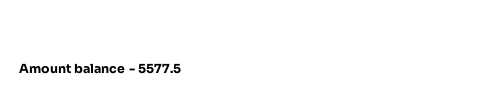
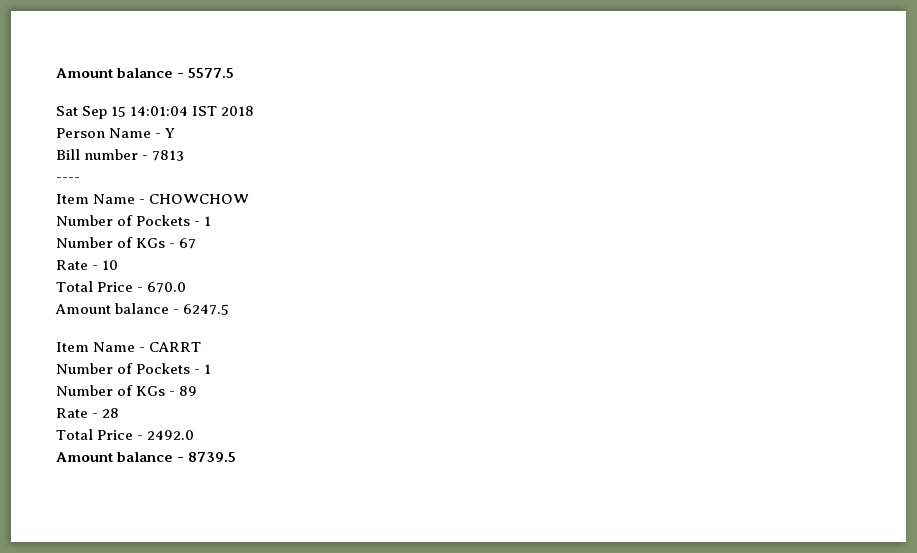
(182, 68) none -> [56,106,255,119] [56,128,176,138] [56,149,185,161] [56,177,80,182] [56,194,250,204] [56,215,212,226] [56,237,197,249] [56,260,119,270] [56,281,187,293] [55,303,230,315] [56,342,202,352] [56,363,212,374] [56,385,198,396] [56,408,120,418] [56,429,195,440] [56,452,237,462] // Sat Sep 15 14:01:04 IST 2018 // Person Name - Y // Bill number - 7813 // ---- // Item Name - CHOWCHOW // Number of Pockets - 1 // Number of KGs - 67 // Rate - 10 // Total Price - 670.0 // Amount balance - 6247.5 // Item Name - CARRT // Number of Pockets - 1 // Number of KGs - 89 // Rate - 28 // Total Price - 2492.0 // Amount balance - 8739.5

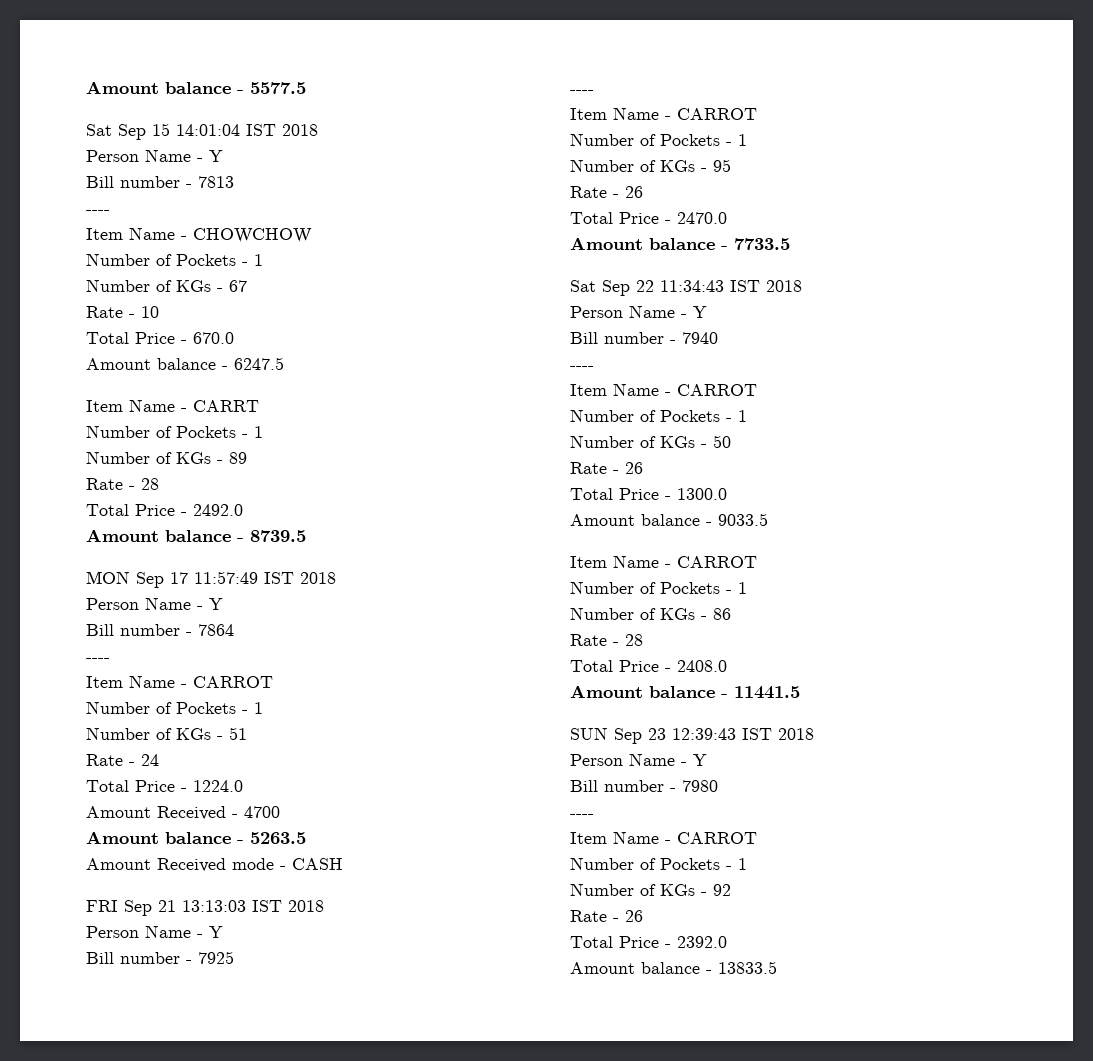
(237, 457) none -> [86,571,336,588] [86,597,223,610] [86,624,234,636] [86,658,110,662] [86,675,273,688] [86,701,263,714] [86,727,247,740] [86,754,159,766] [86,780,243,792] [86,806,280,820] [86,831,306,844] [86,858,343,872] [86,900,324,916] [86,925,223,938] [86,951,234,964] [570,90,594,94] [570,107,757,120] [570,133,747,146] [570,159,731,172] [570,186,643,198] [570,212,727,224] [570,237,790,250] [570,280,802,296] [570,305,707,318] [570,332,718,344] [570,366,594,370] [570,383,757,396] [570,409,747,422] [570,435,731,448] [570,462,643,474] [570,488,727,500] [570,513,768,526] [570,555,757,568] [570,581,747,594] [570,607,731,620] [570,634,643,646] [570,660,727,672] [570,685,800,699] [570,727,814,744] [570,753,707,766] [570,780,718,792] [570,814,594,818] [570,831,757,844] [570,857,747,870] [570,883,731,896] [570,910,643,922] [570,936,727,948] [570,961,777,974] // MON Sep 17 11:57:49 IST 2018 // Person Name - Y // Bill number - 7864 // ---- // Item Name - CARROT // Number of Pockets - 1 // Number of KGs - 51 // Rate - 24 // Total Price - 1224.0 // Amount Received - 4700 // Amount balance - 5263.5 // Amount Received mode - CASH // FRI Sep 21 13:13:03 IST 2018 // Person Name - Y // Bill number - 7925 // ---- // Item Name - CARROT // Number of Pockets - 1 // Number of KGs - 95 // Rate - 26 // Total Price - 2470.0 // Amount balance - 7733.5 // Sat Sep 22 11:34:43 IST 2018 // Person Name - Y // Bill number - 7940 // ---- // Item Name - CARROT // Number of Pockets - 1 // Number of KGs - 50 // Rate - 26 // Total Price - 1300.0 // Amount balance - 9033.5 // Item Name - CARROT // Number of Pockets - 1 // Number of KGs - 86 // Rate - 28 // Total Price - 2408.0 // Amount balance - 11441.5 // SUN Sep 23 12:39:43 IST 2018 // Person Name - Y // Bill number - 7980 // ---- // Item Name - CARROT // Number of Pockets - 1 // Number of KGs - 92 // Rate - 26 // Total Price - 2392.0 // Amount balance - 13833.5

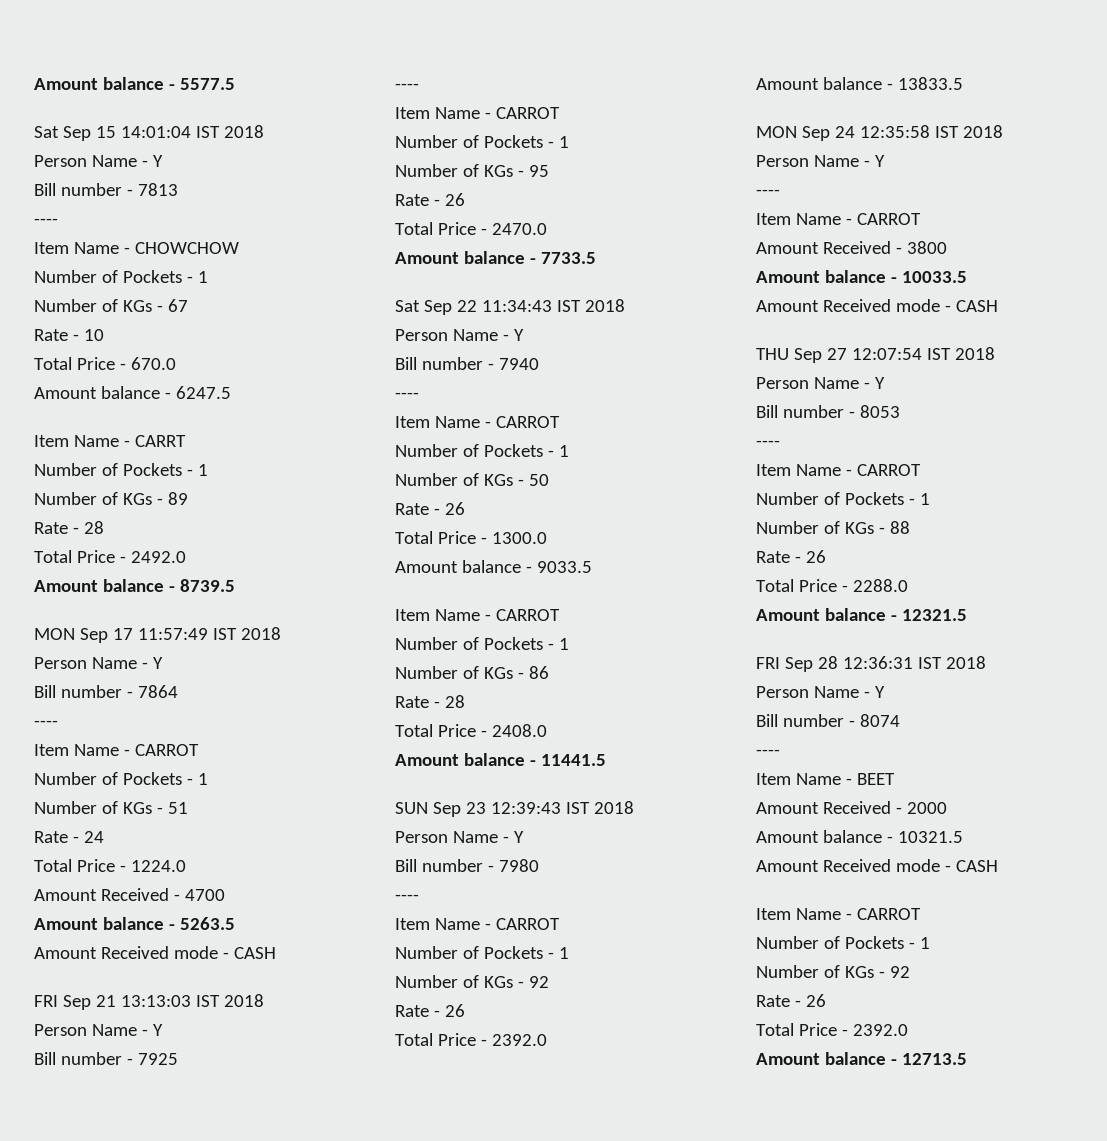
(777, 967) none -> [756,125,1003,141] [756,155,885,167] [756,189,780,196] [756,213,921,225] [756,241,947,254] [756,270,967,283] [756,299,998,312] [756,347,995,363] [756,377,885,389] [756,405,900,418] [756,440,780,447] [756,464,921,476] [756,492,930,505] [756,521,910,534] [756,550,826,563] [756,579,908,592] [756,608,967,621] [756,656,986,672] [756,686,885,698] [756,714,900,727] [756,749,780,756] [756,773,895,785] [756,801,947,814] [756,830,963,843] [756,859,998,872] [756,908,921,920] [756,936,930,949] [756,965,910,978] [756,994,826,1007] [756,1023,908,1036] [756,1052,967,1065] // MON Sep 24 12:35:58 IST 2018 // Person Name - Y // ---- // Item Name - CARROT // Amount Received - 3800 // Amount balance - 10033.5 // Amount Received mode - CASH // THU Sep 27 12:07:54 IST 2018 // Person Name - Y // Bill number - 8053 // ---- // Item Name - CARROT // Number of Pockets - 1 // Number of KGs - 88 // Rate - 26 // Total Price - 2288.0 // Amount balance - 12321.5 // FRI Sep 28 12:36:31 IST 2018 // Person Name - Y // Bill number - 8074 // ---- // Item Name - BEET // Amount Received - 2000 // Amount balance - 10321.5 // Amount Received mode - CASH // Item Name - CARROT // Number of Pockets - 1 // Number of KGs - 92 // Rate - 26 // Total Price - 2392.0 // Amount balance - 12713.5

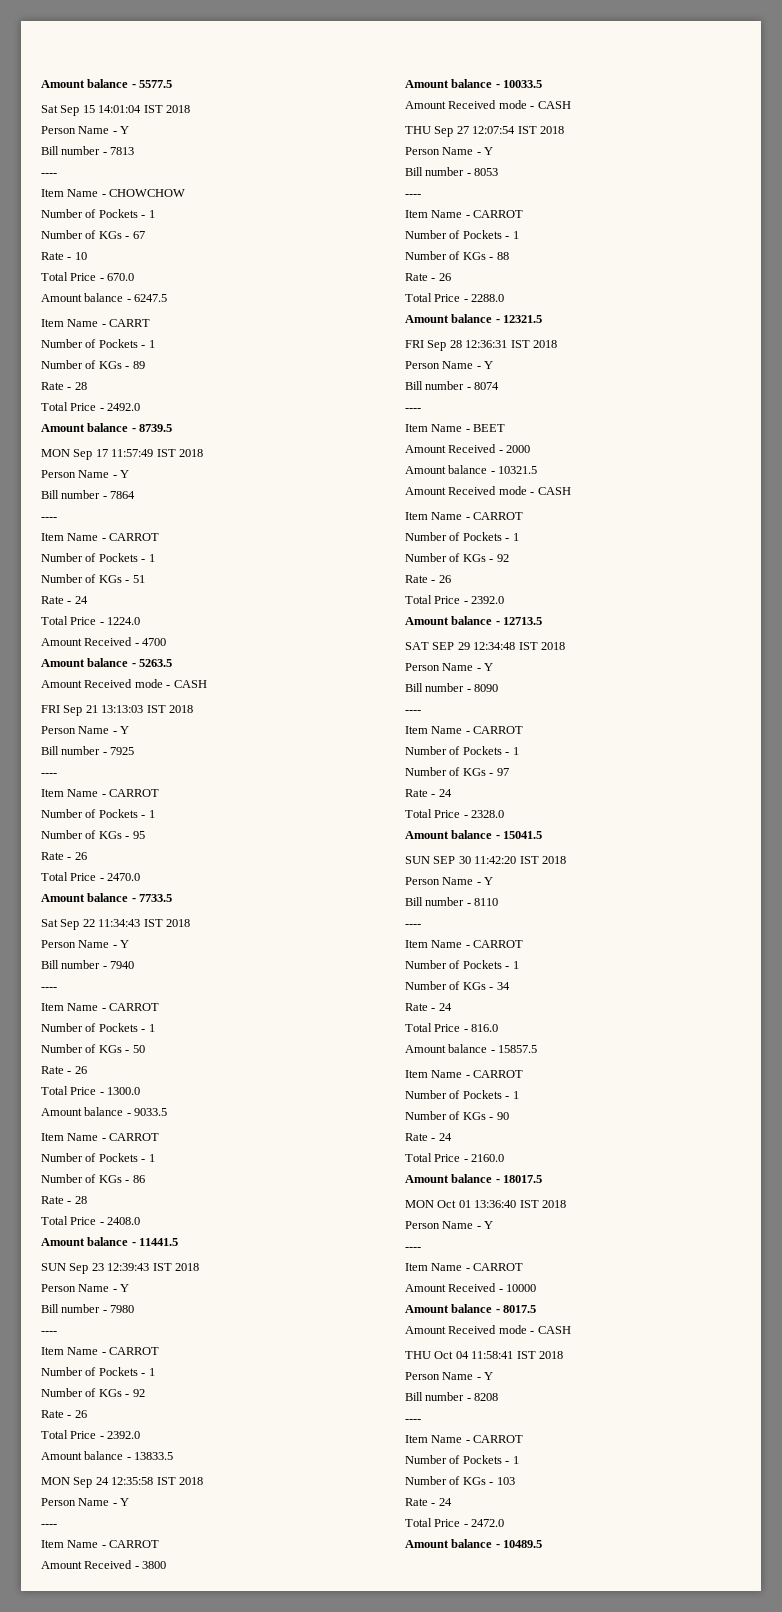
(967, 1059) none -> [405,642,565,650] [405,663,494,671] [405,683,499,692] [405,710,421,713] [405,726,524,734] [405,746,519,755] [405,767,509,776] [405,789,452,797] [405,809,505,818] [405,830,543,839] [405,856,566,864] [405,877,494,885] [405,897,499,906] [405,924,421,927] [405,940,524,948] [405,960,519,969] [405,981,510,990] [405,1003,452,1011] [405,1023,499,1032] [405,1044,538,1053] [405,1070,524,1078] [405,1090,519,1099] [405,1111,509,1120] [405,1133,452,1141] [405,1153,505,1162] [405,1174,543,1183] [405,1200,566,1208] [405,1221,494,1229] [405,1247,421,1250] [405,1263,524,1271] [405,1283,537,1292] [405,1304,537,1313] [405,1325,571,1334] [405,1351,563,1359] [405,1372,494,1380] [405,1392,499,1401] [405,1419,421,1422] [405,1435,524,1443] [405,1455,519,1464] [405,1476,515,1485] [405,1498,452,1506] [405,1518,505,1527] [405,1539,543,1548] // SAT SEP 29 12:34:48 IST 2018 // Person Name - Y // Bill number - 8090 // ---- // Item Name - CARROT // Number of Pockets - 1 // Number of KGs - 97 // Rate - 24 // Total Price - 2328.0 // Amount balance - 15041.5 // SUN SEP 30 11:42:20 IST 2018 // Person Name - Y // Bill number - 8110 // ---- // Item Name - CARROT // Number of Pockets - 1 // Number of KGs - 34 // Rate - 24 // Total Price - 816.0 // Amount balance - 15857.5 // Item Name - CARROT // Number of Pockets - 1 // Number of KGs - 90 // Rate - 24 // Total Price - 2160.0 // Amount balance - 18017.5 // MON Oct 01 13:36:40 IST 2018 // Person Name - Y // ---- // Item Name - CARROT // Amount Received - 10000 // Amount balance - 8017.5 // Amount Received mode - CASH // THU Oct 04 11:58:41 IST 2018 // Person Name - Y // Bill number - 8208 // ---- // Item Name - CARROT // Number of Pockets - 1 // Number of KGs - 103 // Rate - 24 // Total Price - 2472.0 // Amount balance - 10489.5

